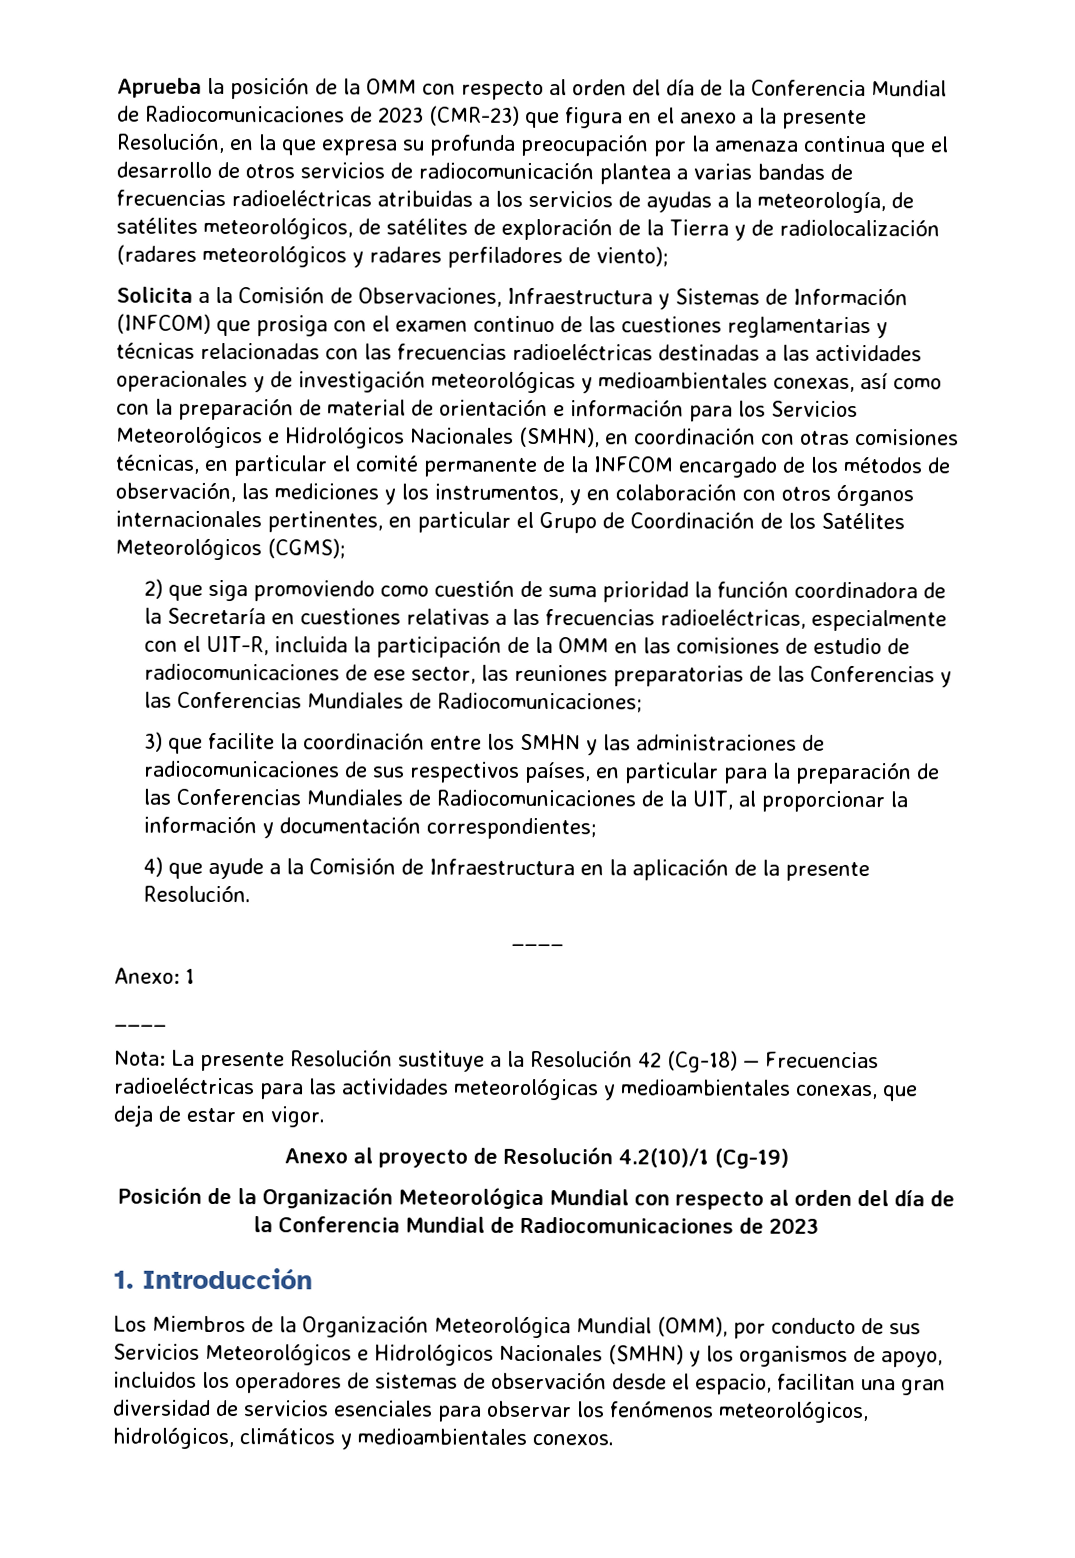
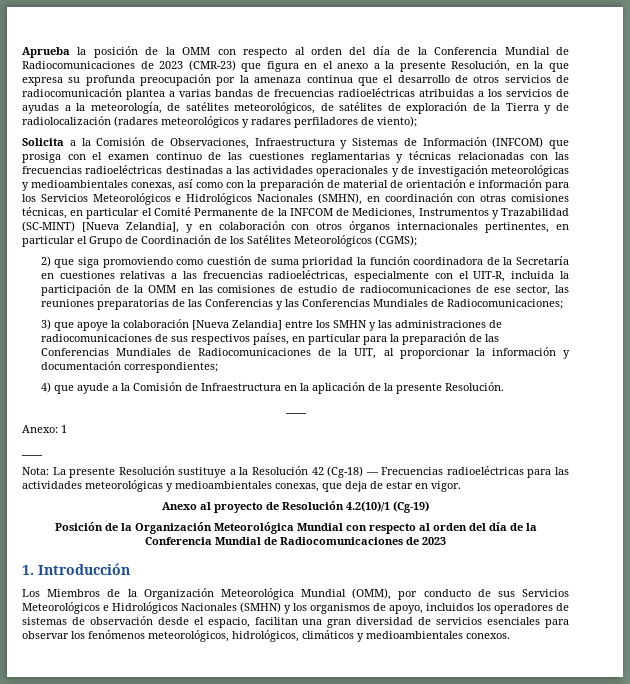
[355,455,538,477] comité permanente -> [153,207,259,216] Comité Permanente
[678,456,951,478] [115,482,564,505] encargado de los métodos de observación, las mediciones y los instrumentos, -> [336,208,569,219] [22,221,179,233] de Mediciones, Instrumentos y Trazabilidad (SC-MINT) [Nueva Zelandia],
[207,732,425,750] facilite la coordinación -> [76,319,282,331] apoye la colaboración [Nueva Zelandia]

